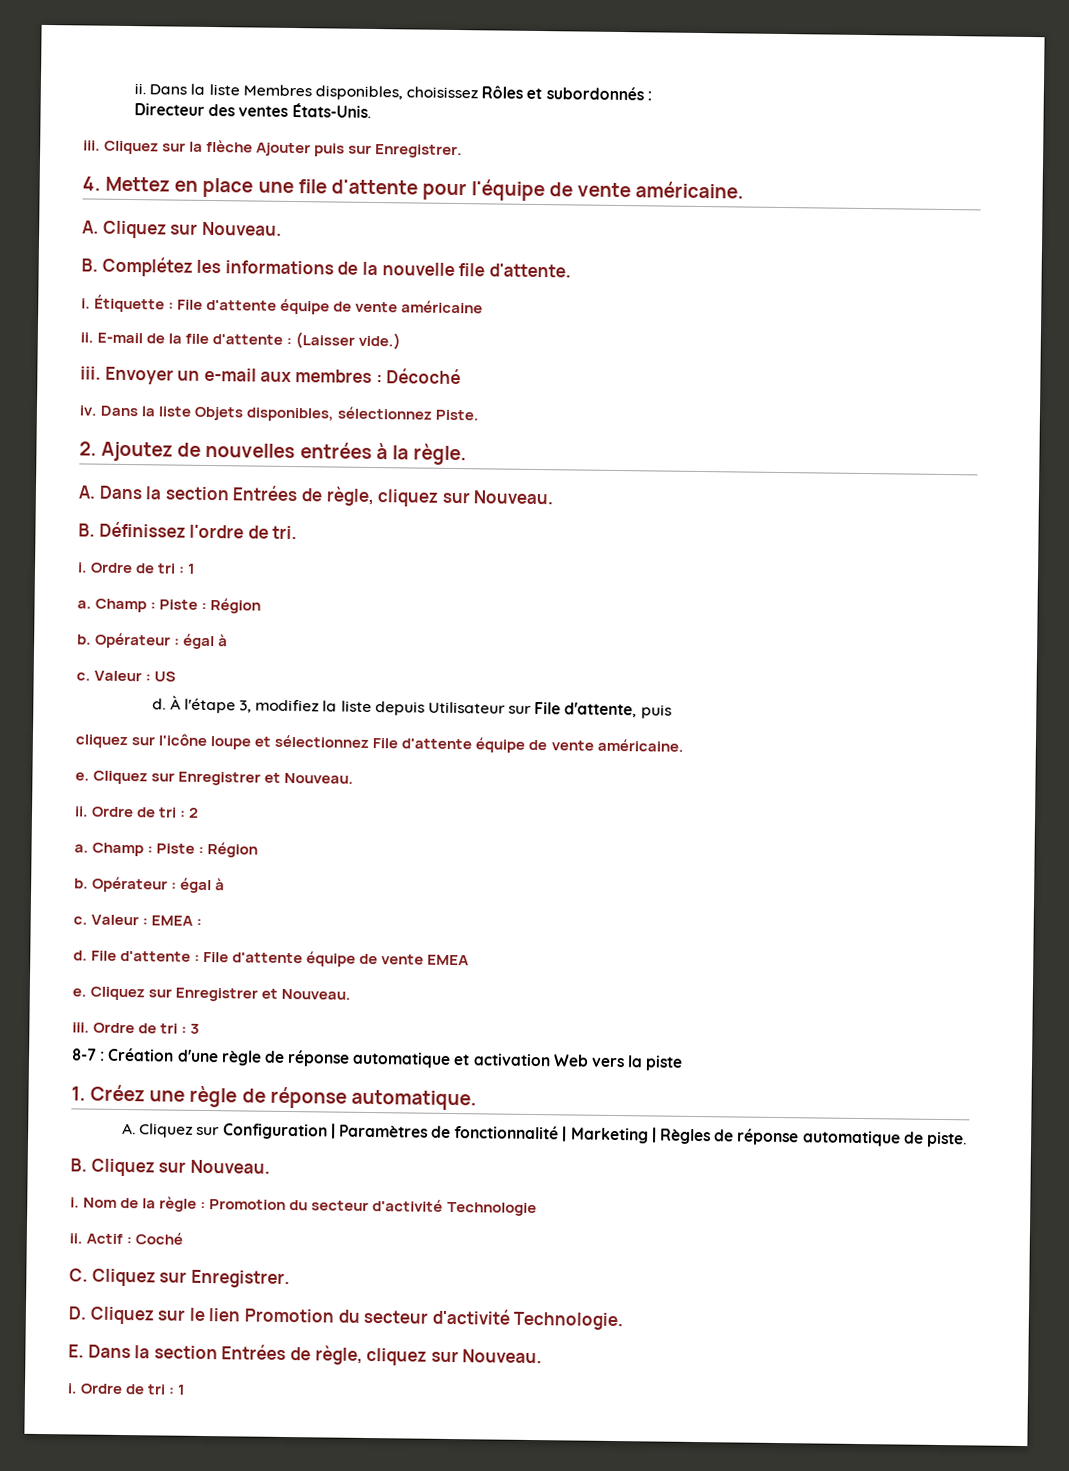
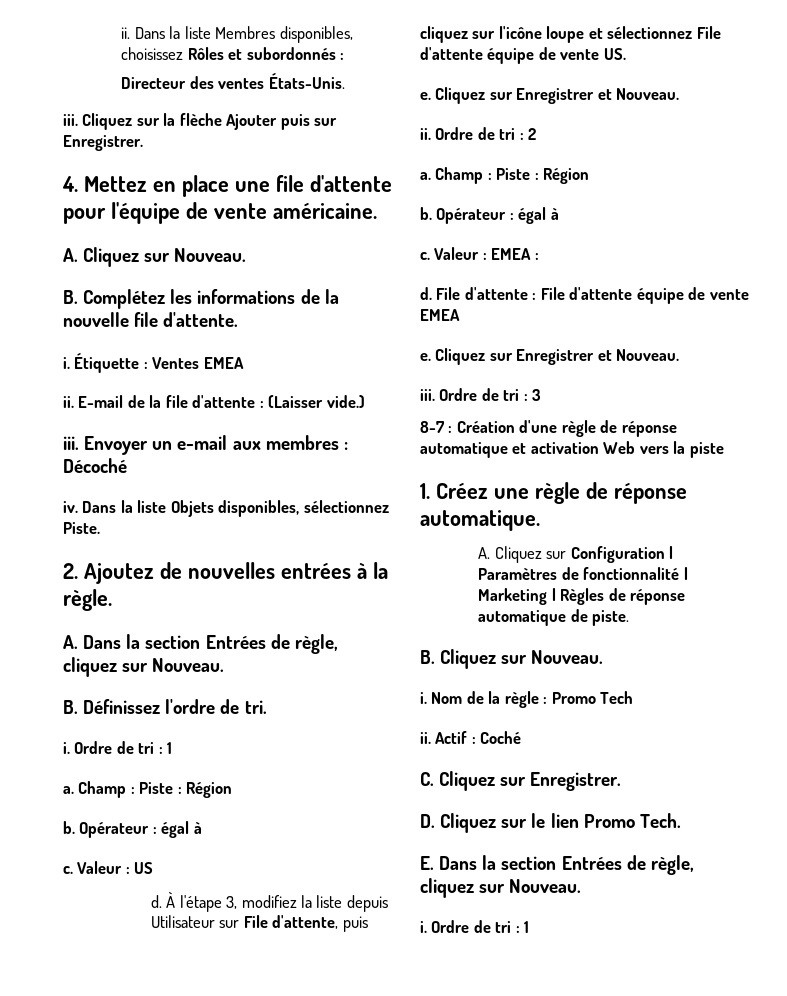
[177,298,484,315] File d'attente équipe de vente américaine -> [152,357,244,369] Ventes EMEA
[596,738,684,752] américaine. -> [603,48,626,60] US.
[209,1199,537,1217] Promotion du secteur d'activité Technologie -> [551,691,634,704] Promo Tech
[243,1308,624,1331] Promotion du secteur d'activité Technologie. -> [583,813,681,828] Promo Tech.

